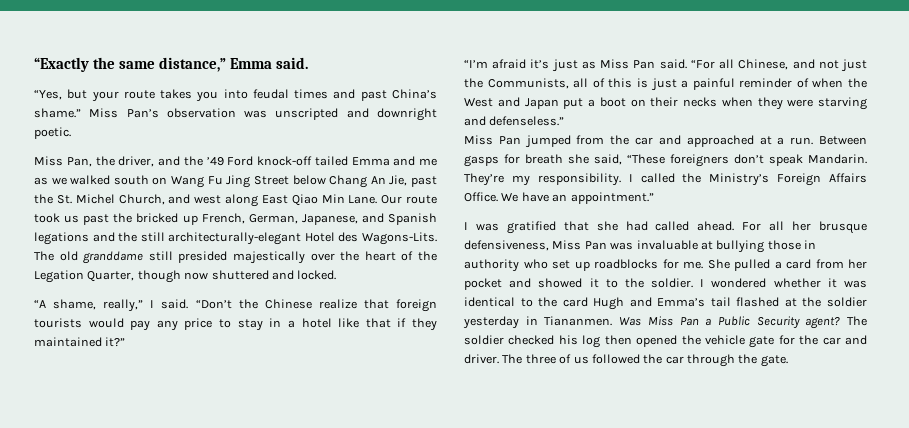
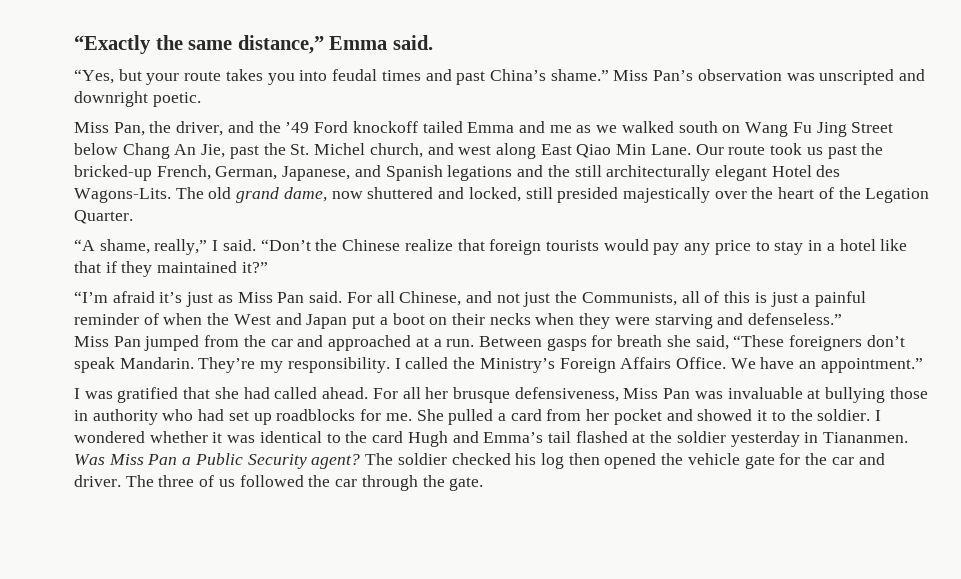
[257,156,312,166] knock-off -> [352,121,418,133] knockoff
[118,194,165,205] Church, -> [369,143,423,158] church,
[136,213,198,225] bricked up -> [74,165,152,181] bricked-up
[168,232,302,245] architecturally-elegant -> [606,165,767,181] architecturally elegant
[83,251,144,264] granddame -> [236,187,521,203] grand dame, now shuttered and locked,
[87,270,337,283] Quarter, though now shuttered and locked. -> [74,210,133,224] Quarter.
[690,60,715,69] “For -> [346,292,372,303] For
(548, 264) none -> [198,409,225,421] had

